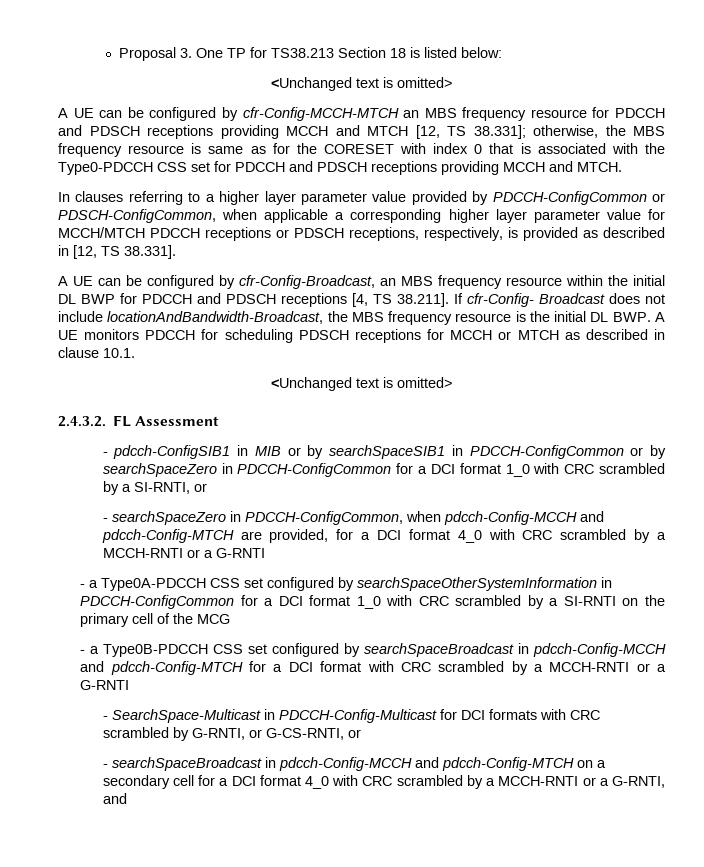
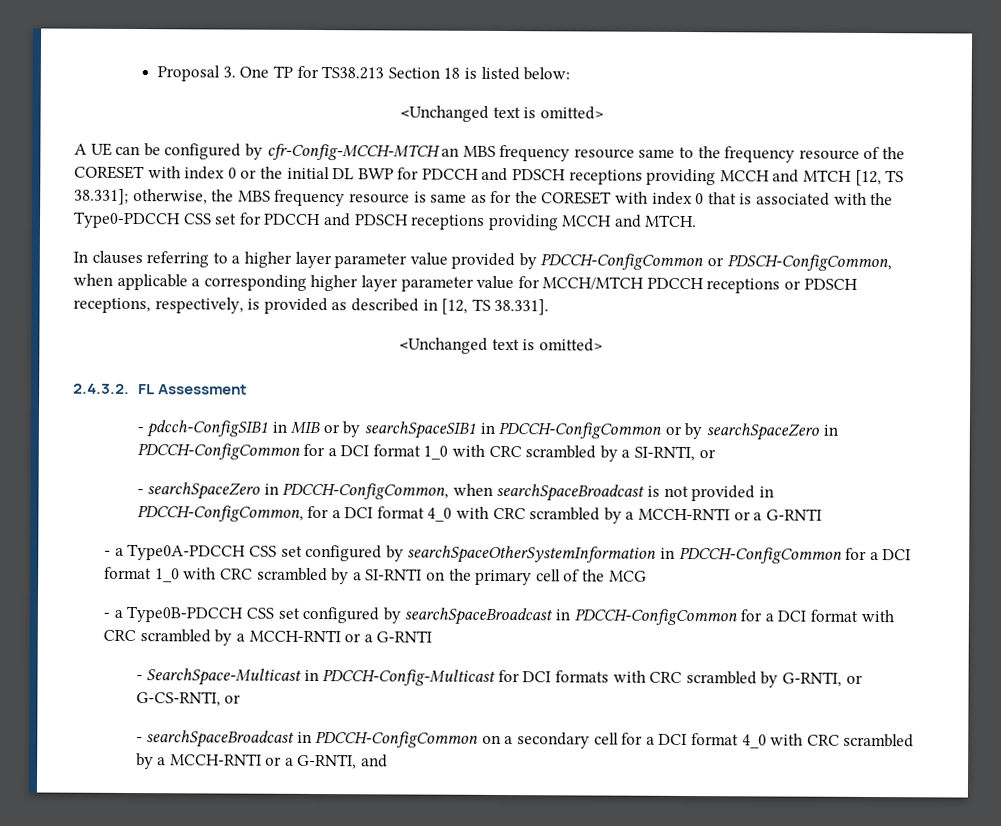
(587, 113) none -> [638,146,906,163] [74,165,394,180] same to the frequency resource of the CORESET with index 0 or the initial DL BWP
[58,275,665,289] [58,293,665,307] [58,311,665,325] [58,329,665,343] [58,347,135,358] // A UE can be configured by cfr-Config-Broadcast, an MBS frequency resource within the initial DL BWP for PDCCH and PDSCH receptions [4, TS 38.211]. If cfr-Config- Broadcast does not include locationAndBandwidth-Broadcast, the MBS frequency resource is the initial DL BWP. A UE monitors PDCCH for scheduling PDSCH receptions for MCCH or MTCH as described in clause 10.1. -> (550, 307) none
[443,511,604,525] [101,529,329,543] pdcch-Config-MCCH and pdcch-Config-MTCH are provided, -> [496,483,774,502] [136,505,304,522] searchSpaceBroadcast is not provided in PDCCH-ConfigCommon,
[532,643,666,657] [80,661,243,675] pdcch-Config-MCCH and pdcch-Config-MTCH -> [573,608,737,626] PDCCH-ConfigCommon
[278,757,574,771] pdcch-Config-MCCH and pdcch-Config-MTCH -> [315,731,479,748] PDCCH-ConfigCommon

